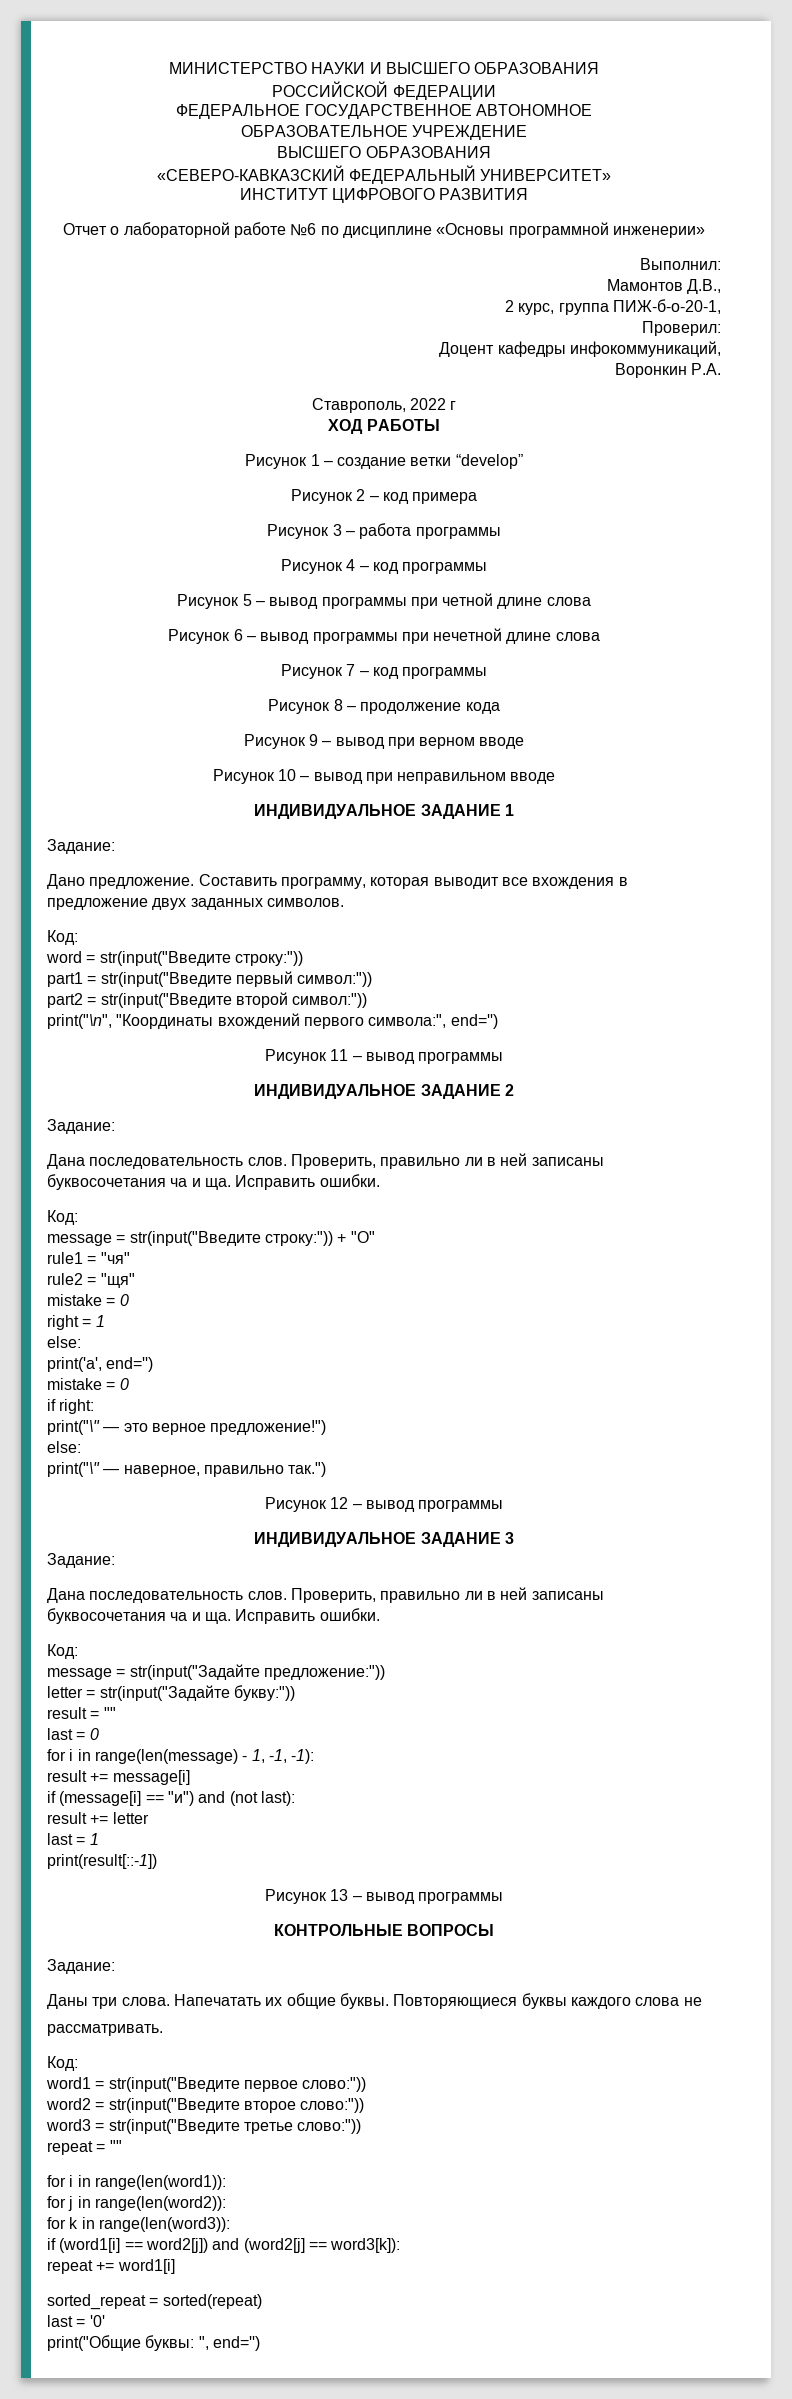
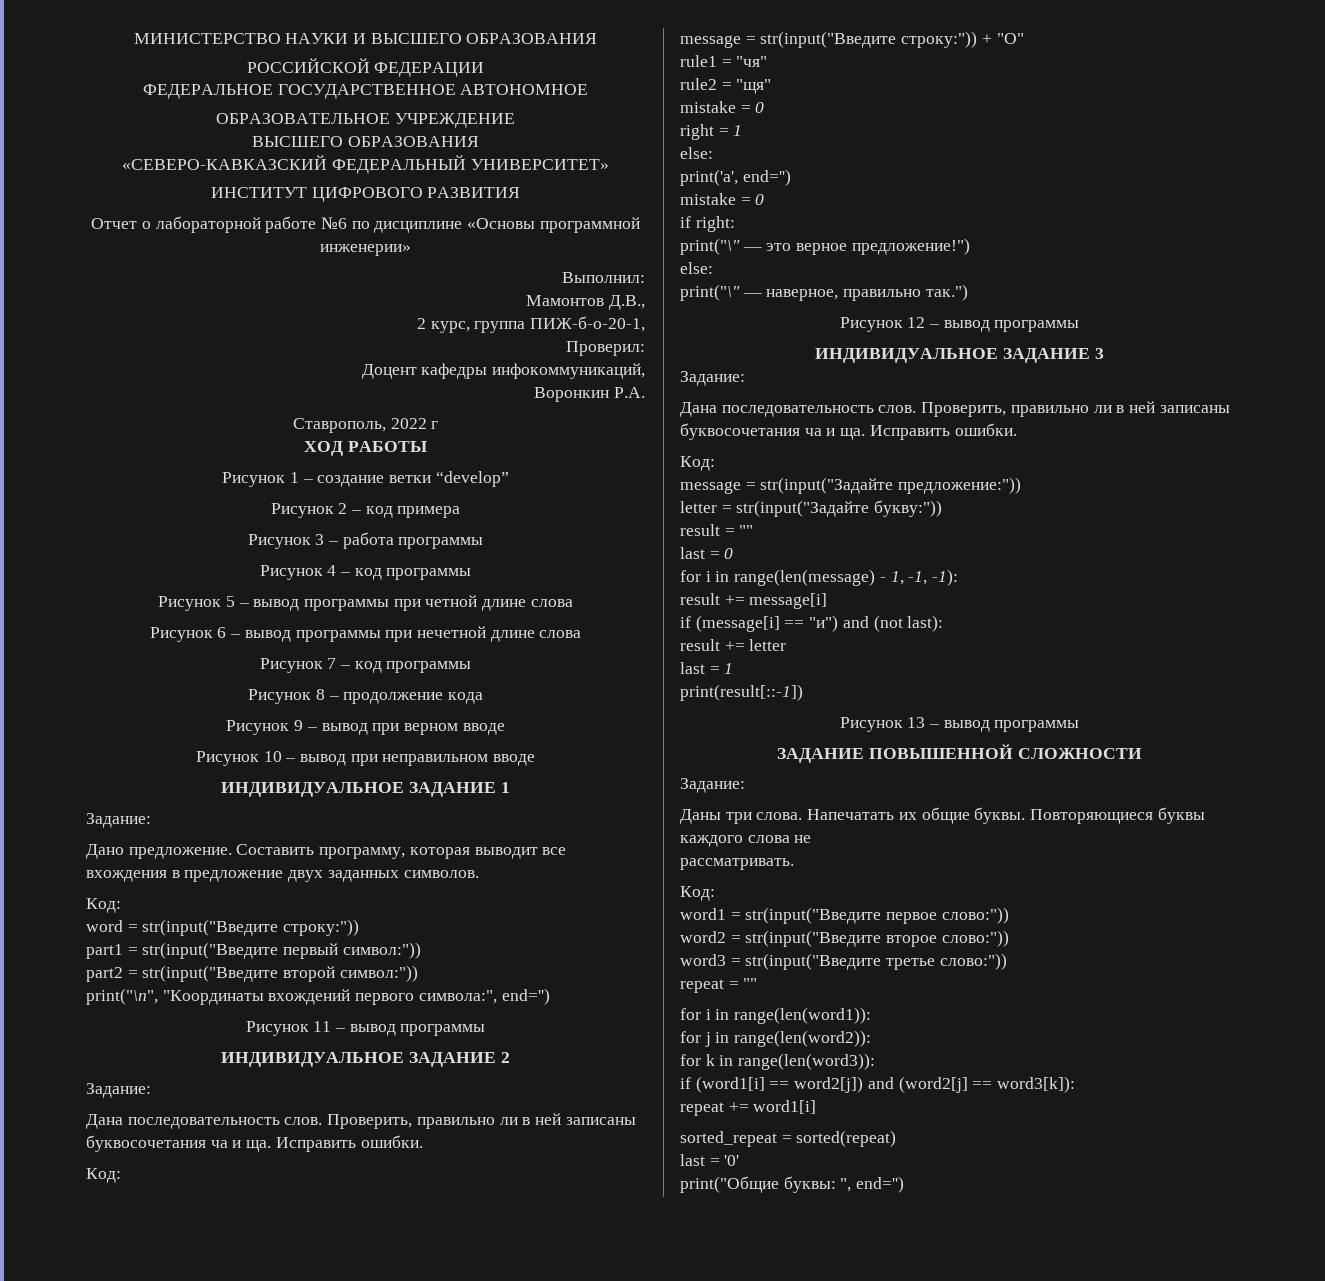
[273,1924,495,1936] КОНТРОЛЬНЫЕ ВОПРОСЫ -> [777,744,1142,763] ЗАДАНИЕ ПОВЫШЕННОЙ СЛОЖНОСТИ

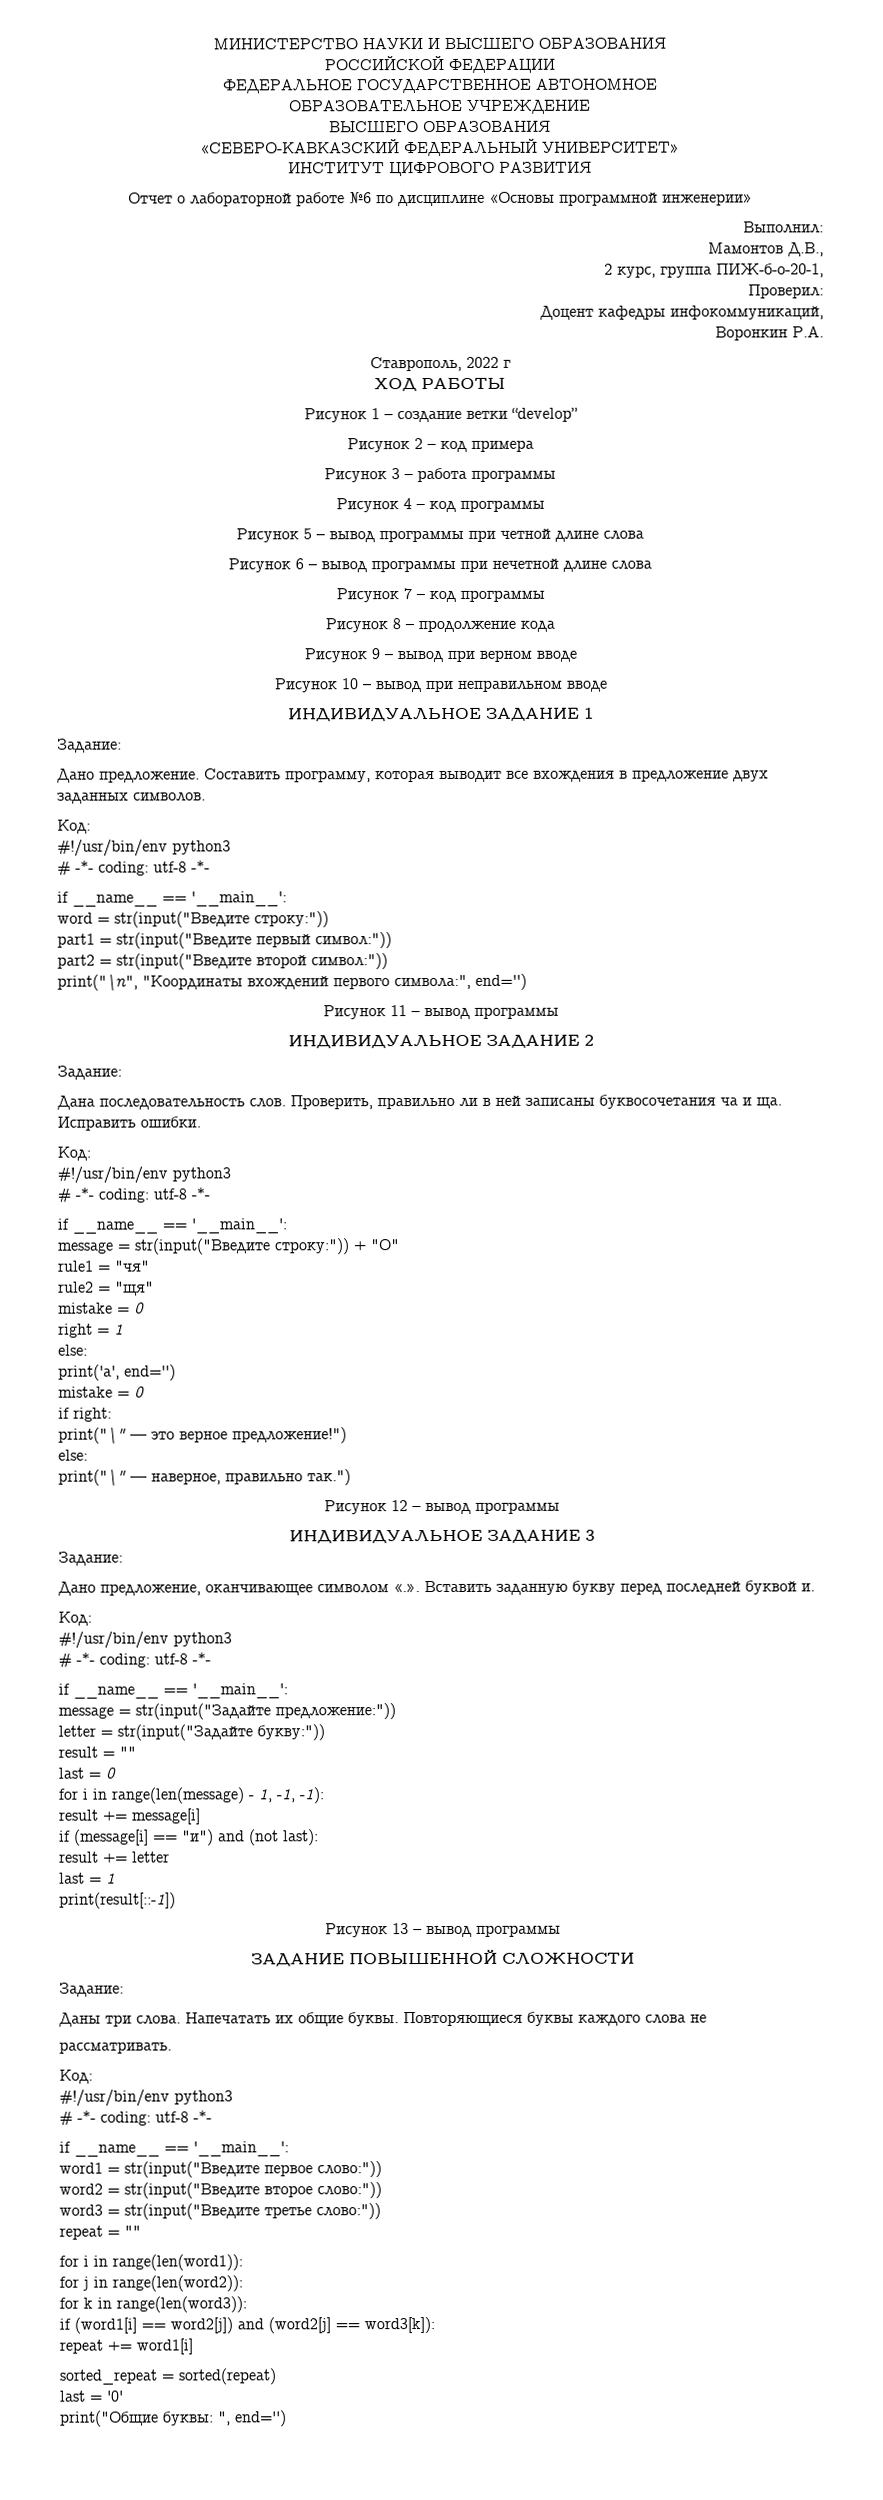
(121, 905) none -> [57,839,231,857] [57,860,210,876] [57,891,287,907] // #!/usr/bin/env python3 // # -*- coding: utf-8 -*- // if __name__ == '__main__':
(121, 1175) none -> [57,1166,231,1184] [57,1187,210,1203] [57,1218,287,1234] // #!/usr/bin/env python3 // # -*- coding: utf-8 -*- // if __name__ == '__main__':
[680,401,1230,417] [680,423,1017,440] [680,456,715,471] Дана последовательность слов. Проверить, правильно ли в ней записаны буквосочетания ча и ща. Исправить ошибки. // Код: -> [58,1580,815,1596] [58,1611,92,1626] [58,1631,232,1649] [58,1652,211,1668] [58,1683,288,1699] Дано предложение, оканчивающее символом «.». Вставить заданную букву перед последней буквой и. // Код: // #!/usr/bin/env python3 // # -*- coding: utf-8 -*- // if __name__ == '__main__':
(715, 893) none -> [59,2089,233,2107] [59,2110,212,2126] [59,2141,289,2157] // #!/usr/bin/env python3 // # -*- coding: utf-8 -*- // if __name__ == '__main__':

